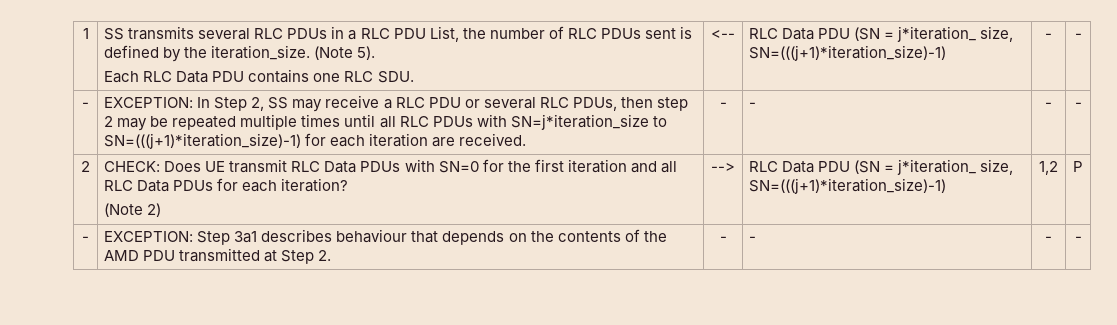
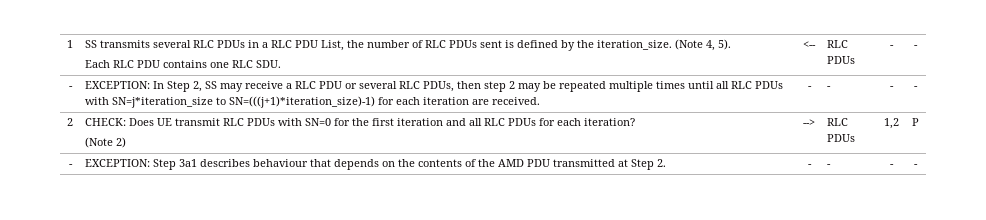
(354, 53) none -> [706,40,716,51] 4,
[176,71,209,83] Data -> (135, 64) none
[782,26,1014,42] [749,45,947,61] Data PDU (SN = j*iteration_ size, SN=(((j+1)*iteration_size)-1) -> [827,56,856,64] PDUs
[324,161,357,173] Data -> (245, 122) none
[137,180,170,192] Data -> (506, 122) none
[782,159,1014,175] [749,178,947,194] Data PDU (SN = j*iteration_ size, SN=(((j+1)*iteration_size)-1) -> [827,134,856,142] PDUs

